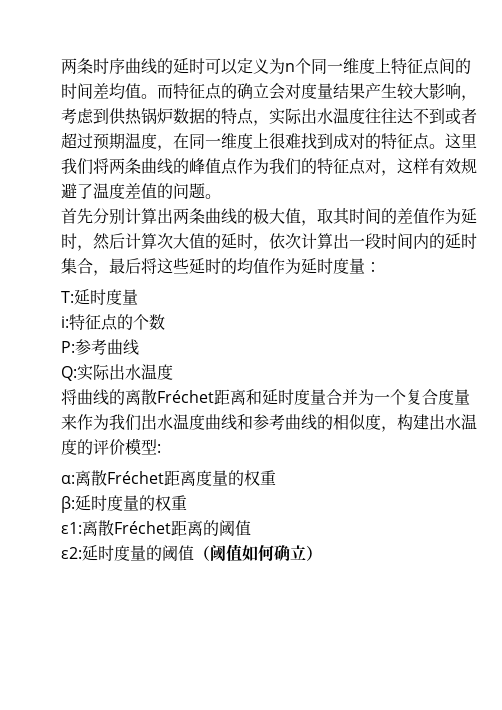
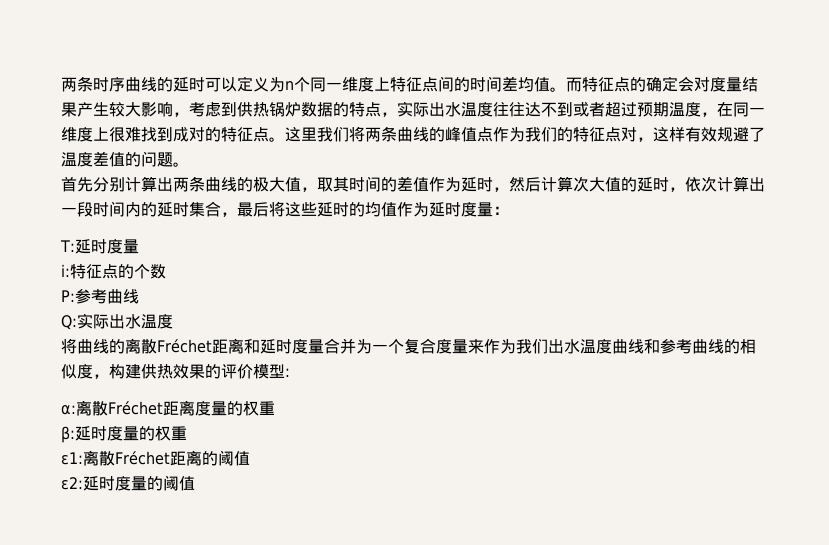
[253,83,269,98] 立 -> [662,76,678,92] 定
[429,414,477,430] [61,439,77,455] 出水温度 -> [141,364,205,379] 供热效果
[194,544,322,562] （阈值如何确立） -> (195, 483) none

